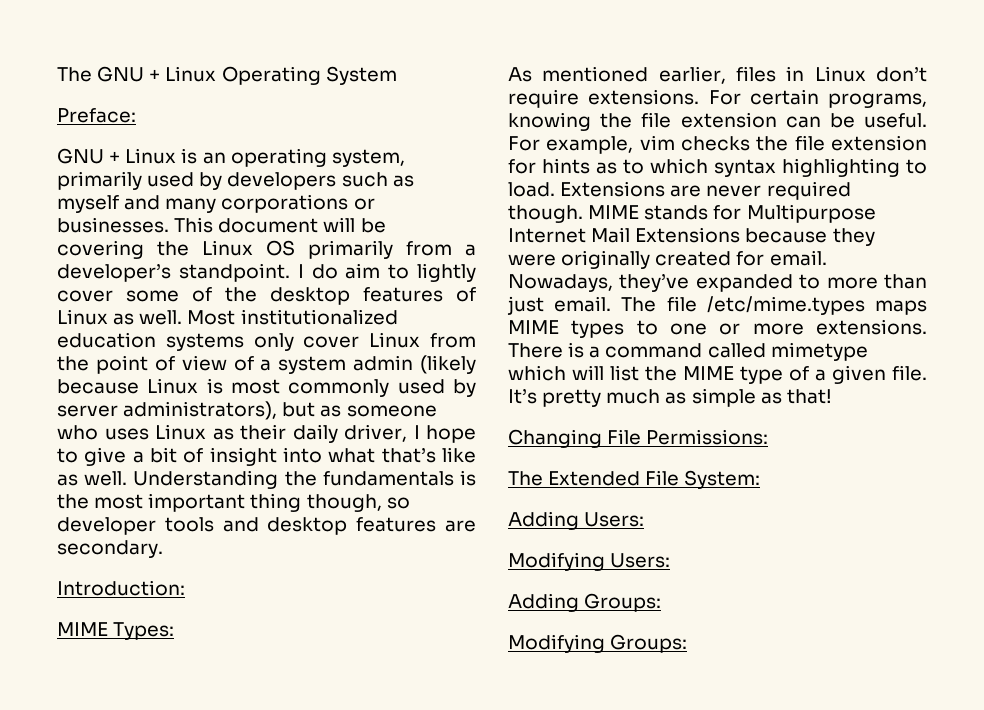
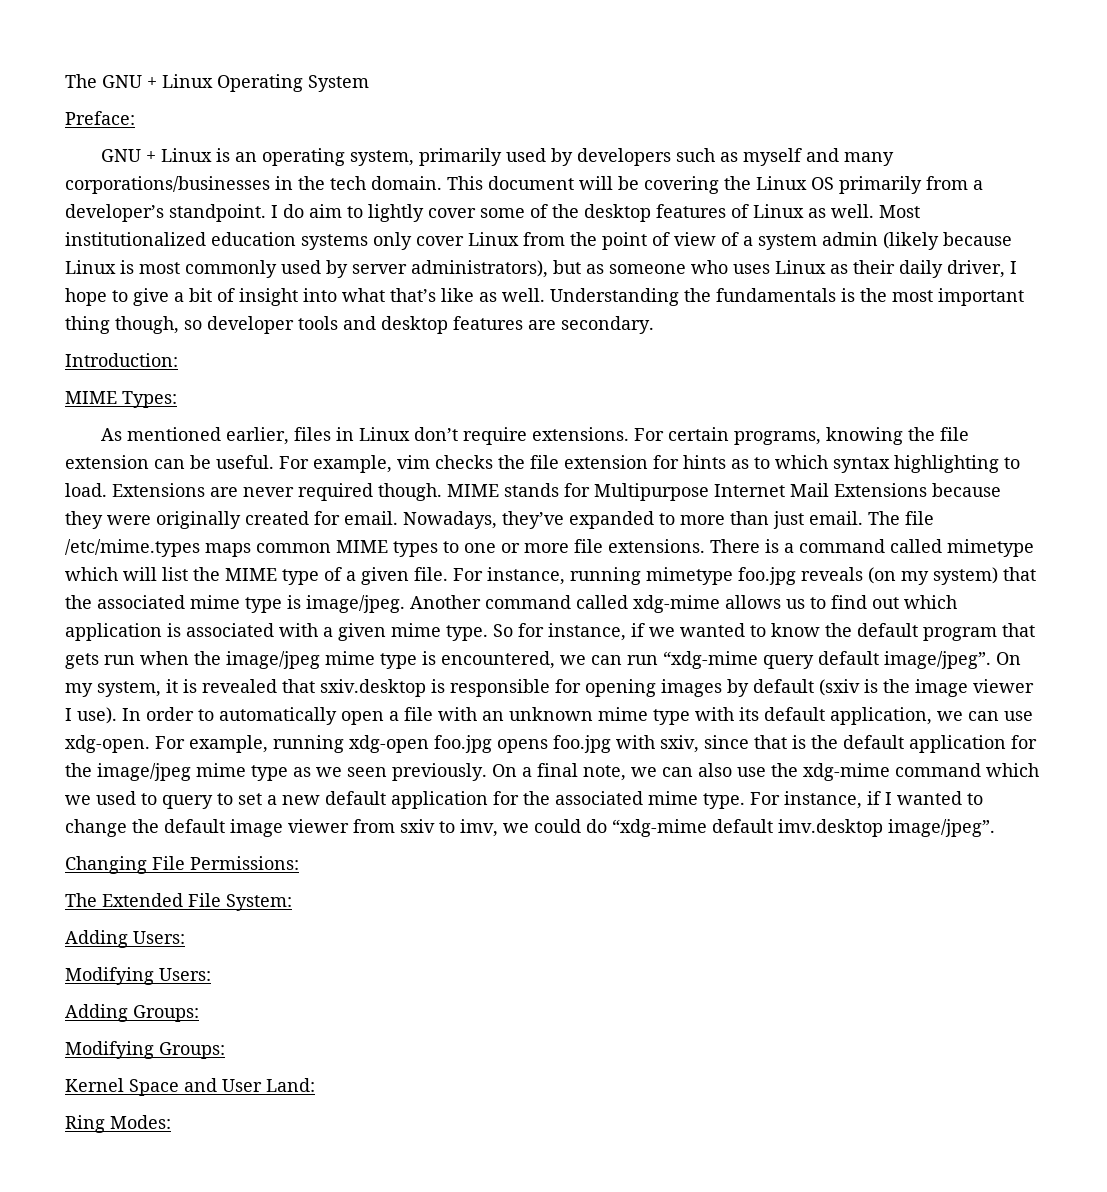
[221,194,375,213] [57,217,169,233] corporations or businesses. -> [65,176,442,194] corporations/businesses in the tech domain.
(927, 307) none -> [256,543,331,553] common
(804, 329) none -> [574,539,603,553] file
[508,388,832,407] It’s pretty much as simple as that! -> [453,567,1036,585] [65,595,957,613] [65,623,1035,641] [65,651,1021,669] [65,679,1034,697] [65,707,1033,725] [65,735,1037,753] [65,763,1039,781] [65,791,983,809] [65,819,995,837] For instance, running mimetype foo.jpg reveals (on my system) that the associated mime type is image/jpeg. Another command called xdg-mime allows us to find out which application is associated with a given mime type. So for instance, if we wanted to know the default program that gets run when the image/jpeg mime type is encountered, we can run “xdg-mime query default image/jpeg”. On my system, it is revealed that sxiv.desktop is responsible for opening images by default (sxiv is the image viewer I use). In order to automatically open a file with an unknown mime type with its default application, we can use xdg-open. For example, running xdg-open foo.jpg opens foo.jpg with sxiv, since that is the default application for the image/jpeg mime type as we seen previously. On a final note, we can also use the xdg-mime command which we used to query to set a new default application for the associated mime type. For instance, if I wanted to change the default image viewer from sxiv to imv, we could do “xdg-mime default imv.desktop image/jpeg”.
(688, 643) none -> [65,1078,315,1096] [65,1115,171,1133] // Kernel Space and User Land: // Ring Modes:

